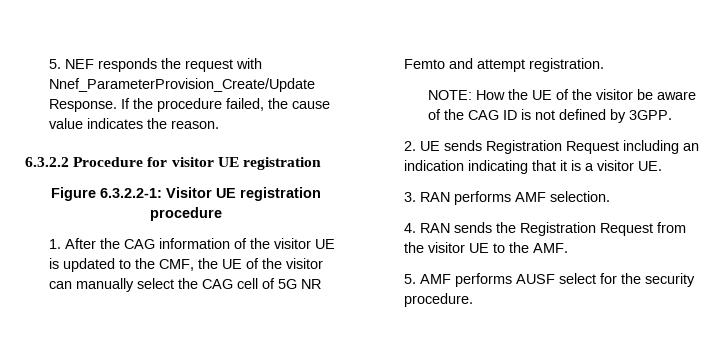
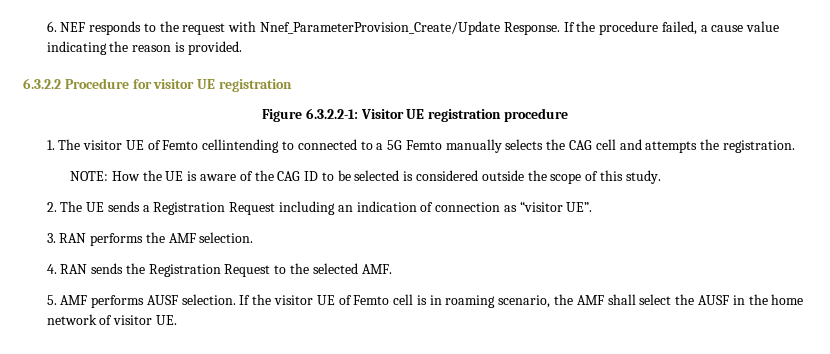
[49,59,62,69] 5. -> [46,21,57,32] 6.
(158, 65) none -> [143,23,156,32] to
[268,98,289,109] the -> [700,25,708,32] a
[87,118,220,129] indicates the reason. -> [46,41,242,55] indicating the reason is provided.
[65,238,336,249] [49,258,324,272] [49,278,322,292] [404,58,526,72] After the CAG information of the visitor UE is updated to the CMF, the UE of the visitor can manually select the CAG cell of 5G NR Femto and attempt -> [58,139,720,153] The visitor UE of Femto cellintending to connected to a 5G Femto manually selects the CAG cell and attempts the
[556,89,654,100] of the visitor be -> [187,171,198,181] is
[521,109,673,123] is not defined by 3GPP. -> [321,170,661,184] to be selected is considered outside the scope of this study.
(417, 146) none -> [60,201,83,212] The
(483, 145) none -> [142,205,150,212] a
[468,160,663,174] indicating that it is a visitor UE. -> [420,201,593,212] of connection as “visitor UE”.
(512, 198) none -> [145,232,165,243] the
[657,222,687,233] [404,242,530,253] from the visitor UE to the -> [274,263,358,274] to the selected
[559,273,696,287] [404,293,474,307] select for the security procedure. -> [181,294,804,308] [46,314,177,325] selection. If the visitor UE of Femto cell is in roaming scenario, the AMF shall select the AUSF in the home network of visitor UE.

